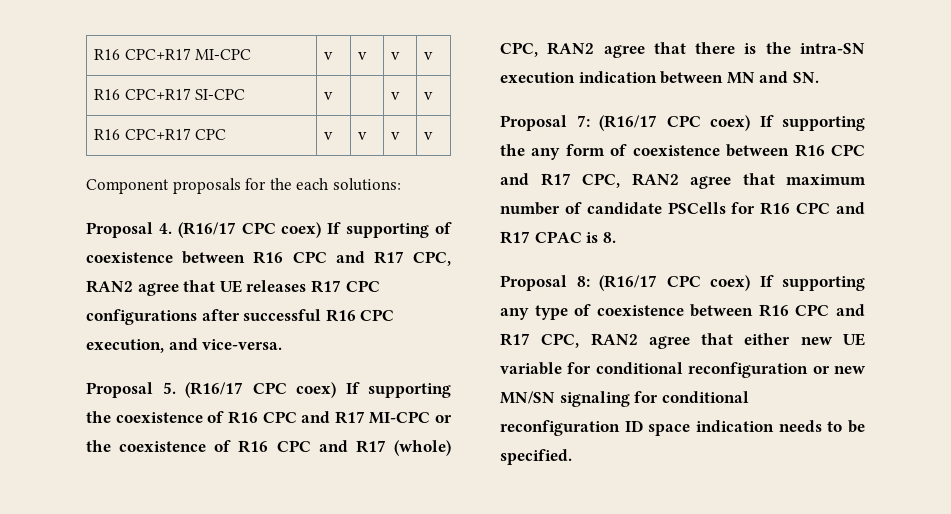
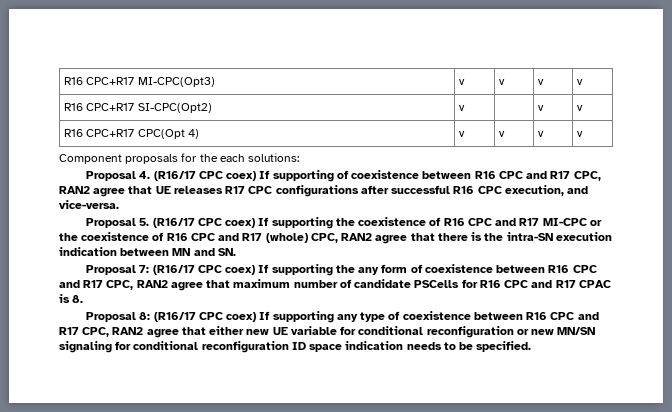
[94,48,252,60] R16 CPC+R17 MI-CPC -> [64,77,215,87] R16 CPC+R17 MI-CPC(Opt3)
[195,89,246,100] SI-CPC -> [137,103,212,113] SI-CPC(Opt2)
[195,129,227,140] CPC -> [137,129,199,139] CPC(Opt 4)

